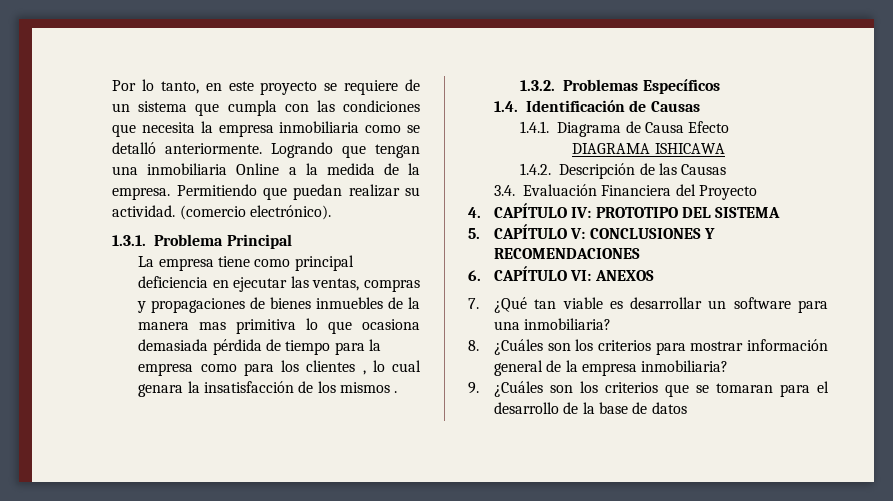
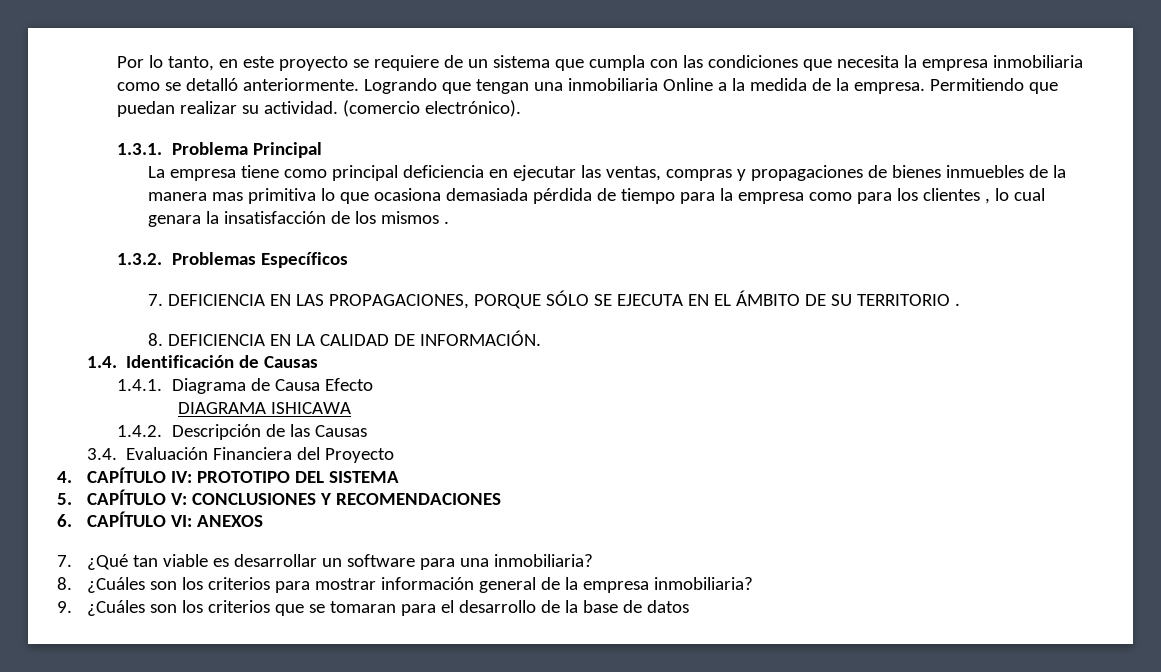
(720, 86) none -> [147,290,960,309] [147,330,541,346] // 7. DEFICIENCIA EN LAS PROPAGACIONES, PORQUE SÓLO SE EJECUTA EN EL ÁMBITO DE SU TERRITORIO . // 8. DEFICIENCIA EN LA CALIDAD DE INFORMACIÓN.

